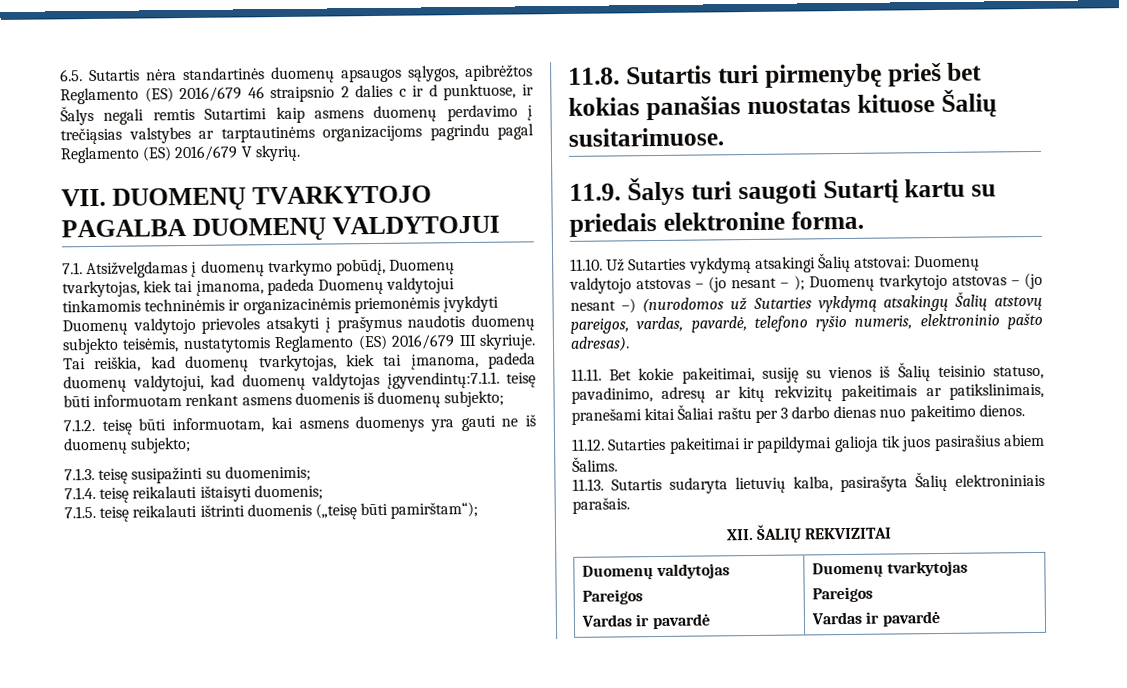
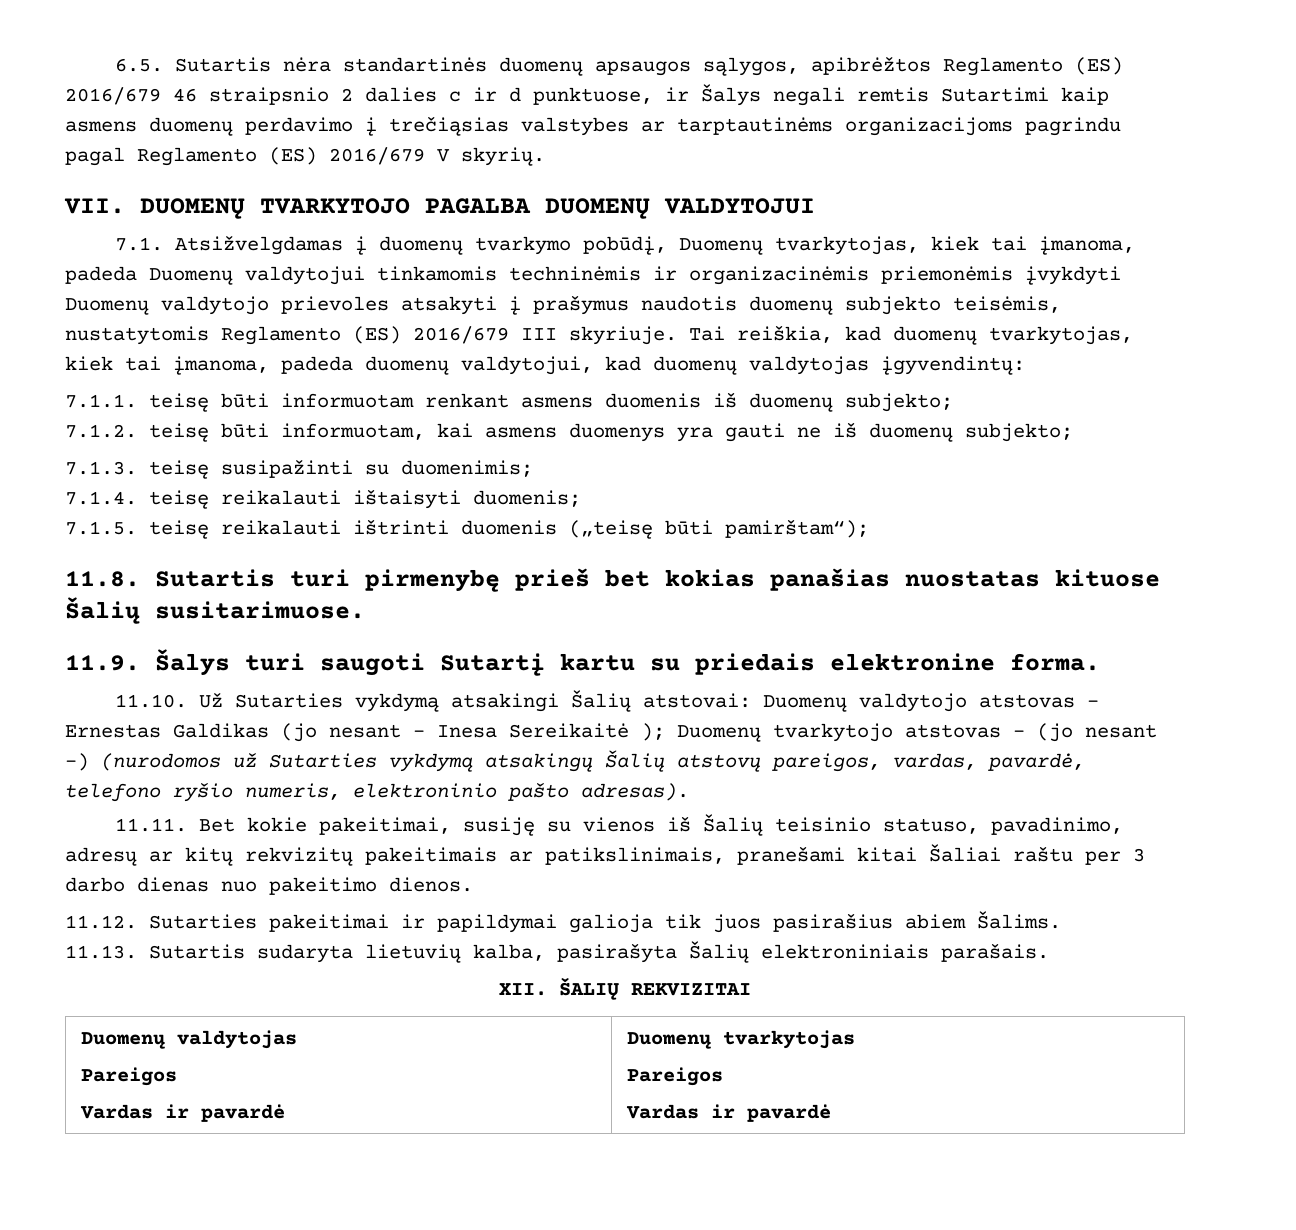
[386,371,500,389] įgyvendintų:7.1.1. -> [881,356,1025,375] [65,394,137,408] įgyvendintų: // 7.1.1.
(705, 286) none -> [65,723,269,738] Ernestas Galdikas
(790, 285) none -> [437,723,629,738] Inesa Sereikaitė

